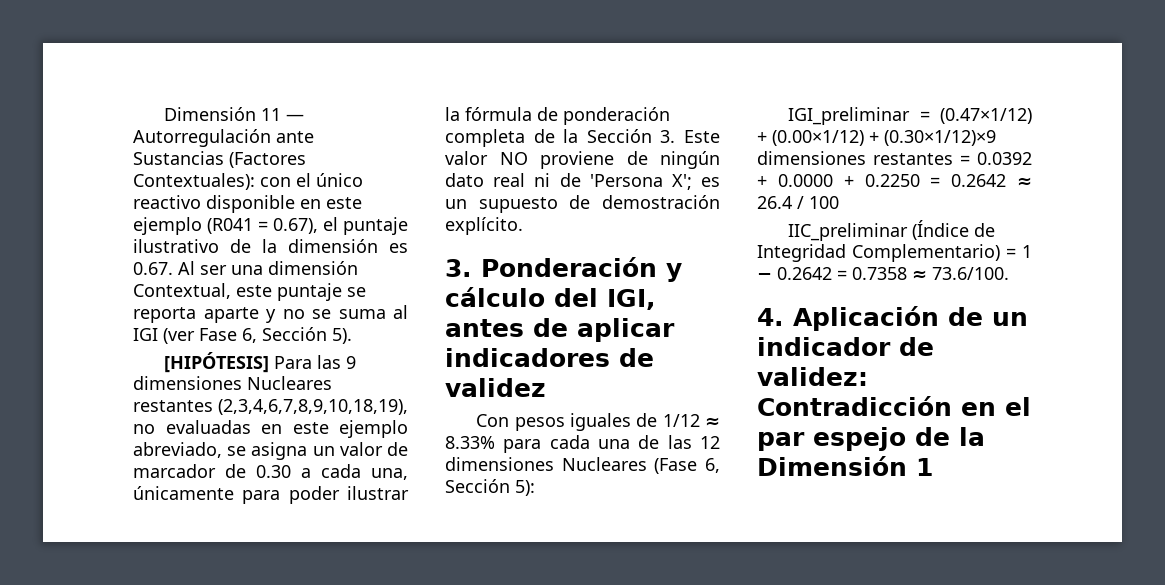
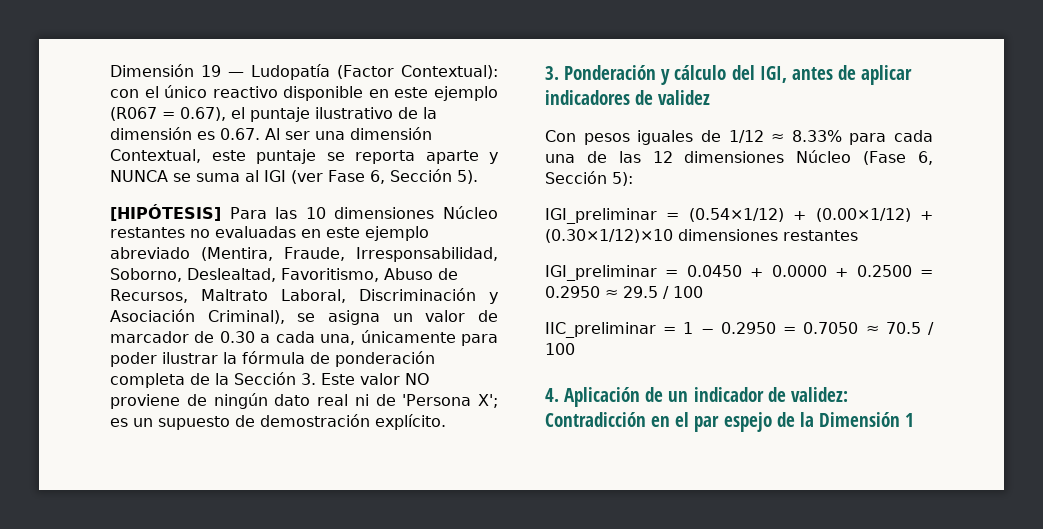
[164,107,305,121] [133,129,314,147] [133,151,306,168] [133,173,255,190] Dimensión 11 — Autorregulación ante Sustancias (Factores Contextuales): -> [110,64,499,80] Dimensión 19 — Ludopatía (Factor Contextual):
[207,218,253,234] (R041 -> [110,107,157,121] (R067
[282,309,305,319] no -> [110,170,168,182] NUNCA
[346,356,357,369] [133,376,332,390] [133,399,408,415] 9 dimensiones Nucleares restantes (2,3,4,6,7,8,9,10,18,19), -> [305,206,498,219] [110,227,185,238] 10 dimensiones Núcleo restantes
[133,442,222,458] abreviado, -> [110,247,498,262] [110,268,458,282] [110,288,498,304] [110,309,285,324] abreviado (Mentira, Fraude, Irresponsabilidad, Soborno, Deslealtad, Favoritismo, Abuso de Recursos, Maltrato Laboral, Discriminación y Asociación Criminal),
[561,457,647,471] Nucleares -> [796,150,852,163] Núcleo
[940,108,1032,124] (0.47×1/12) -> [688,208,784,222] (0.54×1/12)
[884,130,996,146] (0.30×1/12)×9 -> [545,229,673,243] (0.30×1/12)×10
[960,152,1032,165] [757,174,1032,187] [757,196,839,209] [788,220,996,241] [757,244,1032,262] [757,267,1009,280] = 0.0392 + 0.0000 + 0.2250 = 0.2642 ≈ 26.4 / 100 // IIC_preliminar (Índice de Integridad Complementario) = 1 − 0.2642 = 0.7358 ≈ 73.6/100. -> [545,265,933,281] [545,286,703,299] [545,322,934,338] [545,343,575,355] // IGI_preliminar = 0.0450 + 0.0000 + 0.2500 = 0.2950 ≈ 29.5 / 100 // IIC_preliminar = 1 − 0.2950 = 0.7050 ≈ 70.5 / 100

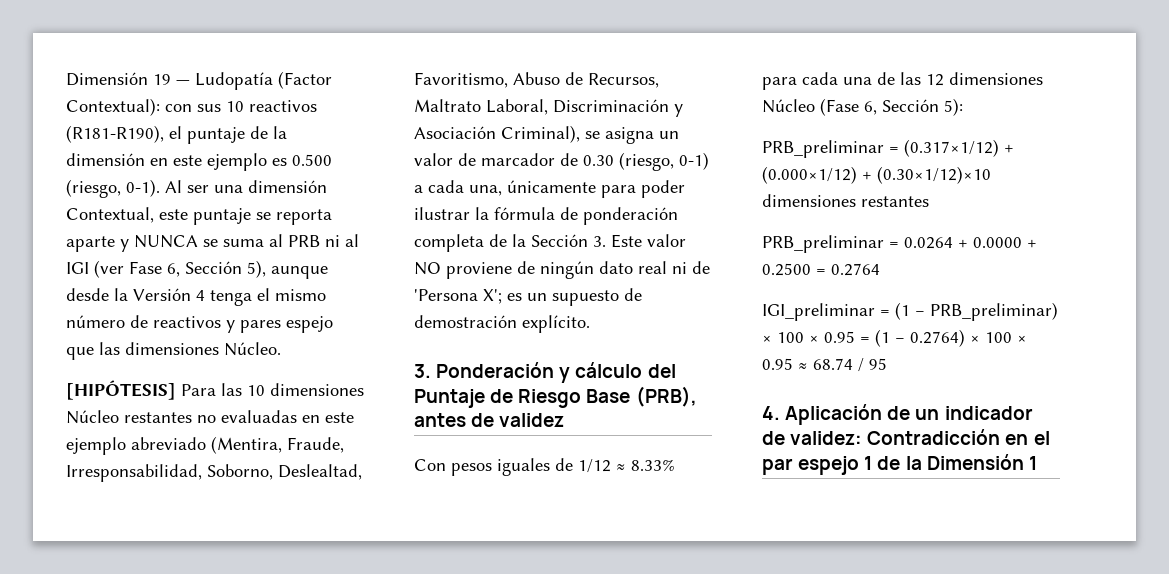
[144,85,498,101] [110,107,437,122] [110,127,260,140] el único reactivo disponible en este ejemplo (R067 = 0.67), el puntaje ilustrativo de la dimensión es 0.67. -> [197,100,317,112] [66,125,287,144] [66,153,332,171] [66,179,160,198] sus 10 reactivos (R181-R190), el puntaje de la dimensión en este ejemplo es 0.500 (riesgo, 0-1).
(259, 176) none -> [288,234,359,247] PRB ni al
[456,170,478,184] 5). -> [247,260,328,279] [66,288,326,306] [66,315,333,333] [66,342,281,360] 5), aunque desde la Versión 4 tenga el mismo número de reactivos y pares espejo que las dimensiones Núcleo.
(255, 337) none -> [619,152,709,171] (riesgo, 0-1)
[759,65,913,85] [545,90,630,105] IGI, antes de aplicar indicadores -> [414,386,697,408] [414,413,466,427] Puntaje de Riesgo Base (PRB), antes
[545,208,911,224] IGI_preliminar = (0.54×1/12) + (0.00×1/12) -> [762,139,1014,158] [762,166,857,184] PRB_preliminar = (0.317×1/12) + (0.000×1/12)
[545,265,742,281] IGI_preliminar = 0.0450 -> [762,235,953,253] PRB_preliminar = 0.0264
[545,286,703,299] [545,322,934,338] [545,343,575,355] 0.2950 ≈ 29.5 / 100 // IIC_preliminar = 1 − 0.2950 = 0.7050 ≈ 70.5 / 100 -> [831,263,880,276] [762,302,1058,321] [762,329,1027,347] [762,358,887,372] 0.2764 // IGI_preliminar = (1 − PRB_preliminar) × 100 × 0.95 = (1 − 0.2764) × 100 × 0.95 ≈ 68.74 / 95
(772, 422) none -> [864,456,873,470] 1

